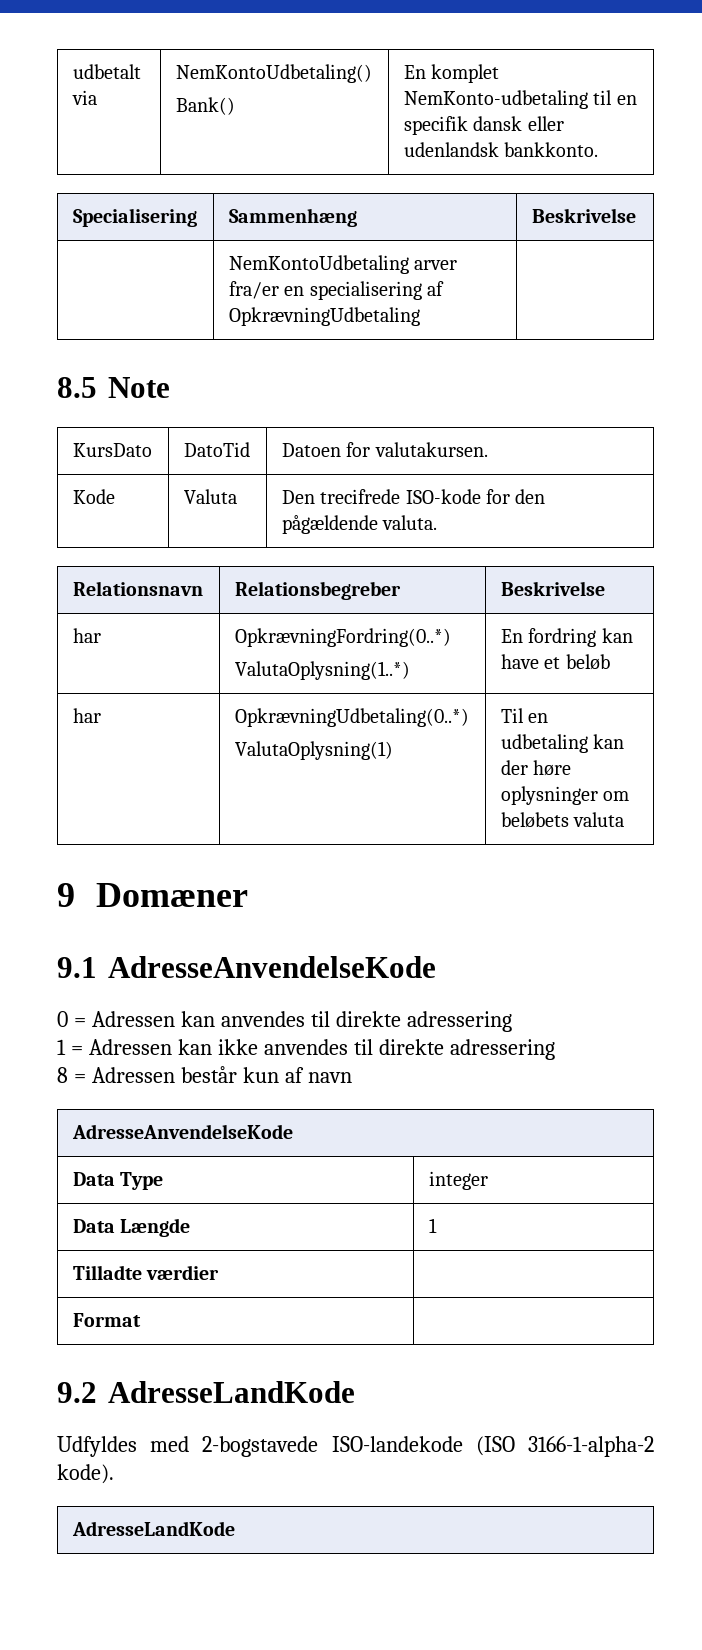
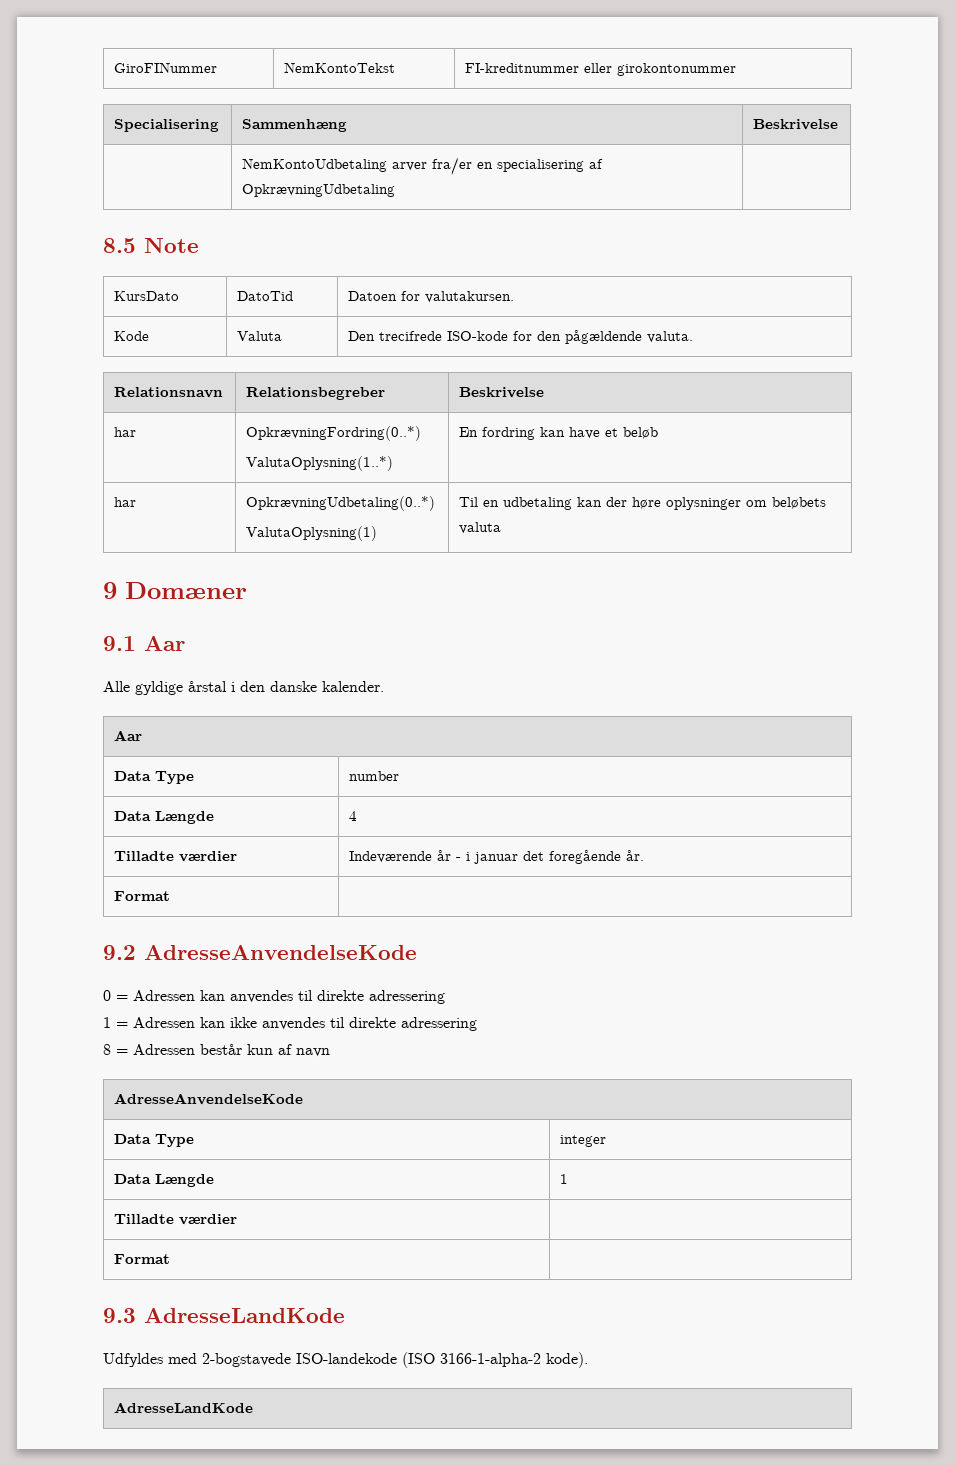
[72,64,141,79] [71,90,97,105] [175,64,372,83] [175,97,235,115] [403,64,500,83] [403,90,637,109] [403,116,564,135] [403,142,599,157] udbetalt via | NemKontoUdbetaling() // Bank() | En komplet NemKonto-udbetaling til en specifik dansk eller udenlandsk bankkonto. -> [114,62,218,73] [284,62,396,73] [465,63,737,76] GiroFINummer | NemKontoTekst | FI-kreditnummer eller girokontonummer
(97, 967) none -> [144,636,185,651] [103,681,384,695] [114,730,143,741] [114,771,195,784] [349,771,400,781] [114,811,215,824] [349,811,358,821] [114,851,238,862] [349,850,645,864] [114,891,171,901] [103,945,136,960] Aar // Alle gyldige årstal i den danske kalender. // Aar // Data Type | number // Data Længde | 4 // Tilladte værdier | Indeværende år - i januar det foregående år. // Format | // 9.2
[57,1382,97,1403] 9.2 -> [103,1308,136,1323] 9.3

